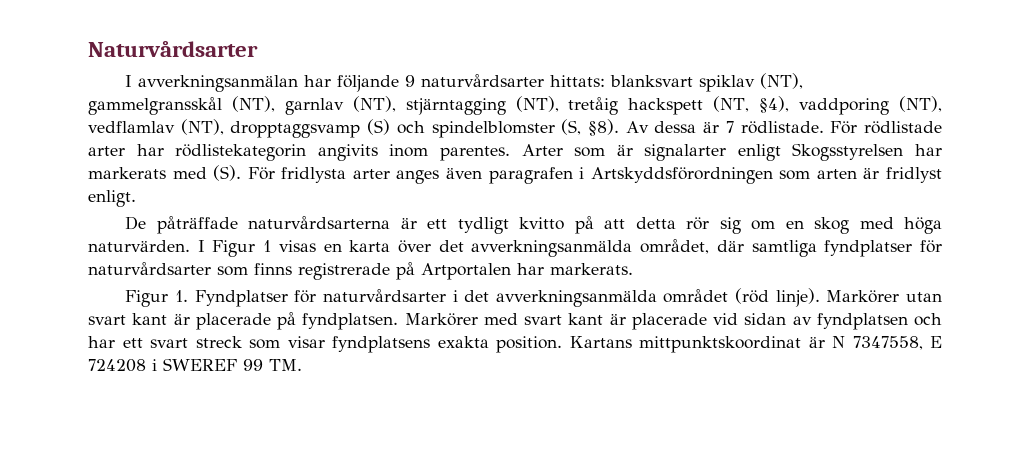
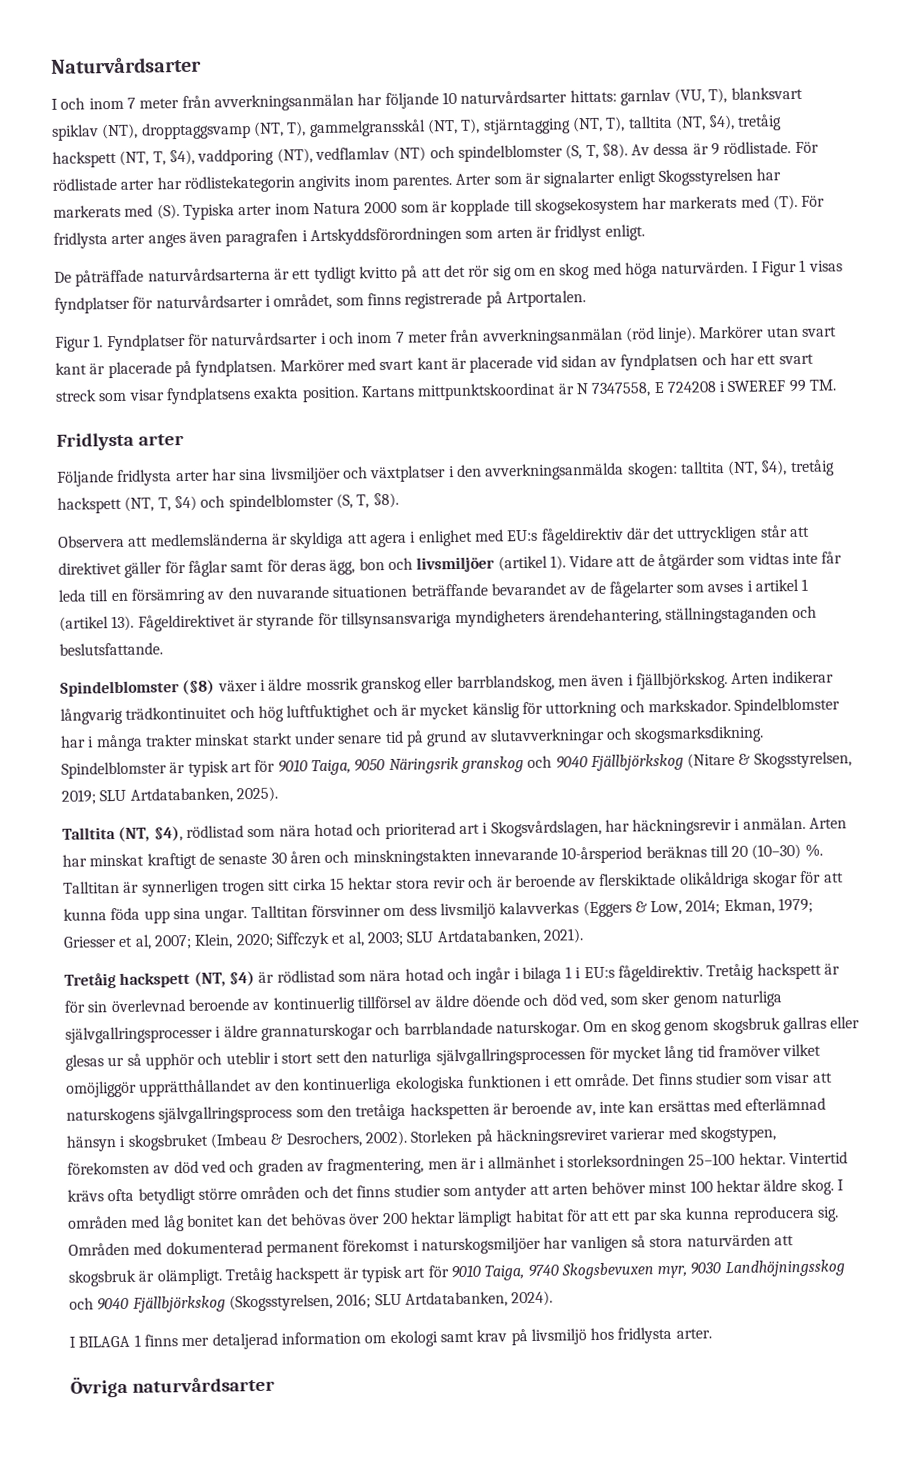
(133, 81) none -> [60,95,211,110] och inom 7 meter från
[405,75,416,87] 9 -> [441,91,457,105] 10
[610,73,804,92] [88,96,750,115] blanksvart spiklav (NT), gammelgransskål (NT), garnlav (NT), stjärntagging (NT), tretåig hackspett (NT, -> [619,86,803,106] [51,114,783,141] [52,150,166,168] garnlav (VU, T), blanksvart spiklav (NT), dropptaggsvamp (NT, T), gammelgransskål (NT, T), stjärntagging (NT, T), talltita (NT, §4), tretåig hackspett (NT, T,
[180,119,582,138] (NT), dropptaggsvamp (S) och spindelblomster (S, -> [393,144,599,162] (NT) och spindelblomster (S, T,
[725,121,734,133] 7 -> [711,143,721,156] 9
(242, 173) none -> [182,194,799,220] Typiska arter inom Natura 2000 som är kopplade till skogsekosystem har markerats med (T).
[635,217,676,229] detta -> [443,264,466,278] det
[323,239,817,257] en karta över det avverkningsanmälda området, där samtliga -> (843, 266) none
(211, 268) none -> [264,293,333,310] i området,
[421,263,633,280] Artportalen har markerats. -> [505,290,586,308] Artportalen.
[464,289,729,307] det avverkningsanmälda området -> [328,327,623,346] och inom 7 meter från avverkningsanmälan
(302, 365) none -> [56,432,184,451] [57,459,835,487] [57,492,399,514] [58,525,811,549] [58,551,843,578] [58,578,809,605] [59,605,818,632] [59,642,163,656] [60,670,835,697] [60,697,841,725] [60,725,765,752] [61,751,852,779] [61,786,278,805] [62,816,848,842] [62,843,823,870] [63,870,844,897] [63,897,814,924] [63,928,584,950] [64,962,841,989] [64,990,783,1014] [65,1016,861,1044] [65,1043,822,1071] [66,1071,833,1098] [66,1097,827,1125] [66,1125,776,1152] [67,1151,849,1176] [67,1178,845,1205] [67,1205,840,1232] [68,1233,794,1257] [68,1259,845,1287] [69,1290,554,1313] [69,1326,712,1350] [70,1375,275,1398] // Fridlysta arter // Följande fridlysta arter har sina livsmiljöer och växtplatser i den avverkningsanmälda skogen: talltita (NT, §4), tretåig hackspett (NT, T, §4) och spindelblomster (S, T, §8). // Observera att medlemsländerna är skyldiga att agera i enlighet med EU:s fågeldirektiv där det uttryckligen står att direktivet gäller för fåglar samt för deras ägg, bon och livsmiljöer (artikel 1). Vidare att de åtgärder som vidtas inte får leda till en försämring av den nuvarande situationen beträffande bevarandet av de fågelarter som avses i artikel 1 (artikel 13). Fågeldirektivet är styrande för tillsynsansvariga myndigheters ärendehantering, ställningstaganden och beslutsfattande. // Spindelblomster (§8) växer i äldre mossrik granskog eller barrblandskog, men även i fjällbjörkskog. Arten indikerar långvarig trädkontinuitet och hög luftfuktighet och är mycket känslig för uttorkning och markskador. Spindelblomster har i många trakter minskat starkt under senare tid på grund av slutavverkningar och skogsmarksdikning. Spindelblomster är typisk art för 9010 Taiga, 9050 Näringsrik granskog och 9040 Fjällbjörkskog (Nitare & Skogsstyrelsen, 2019; SLU Artdatabanken, 2025). // Talltita (NT, §4), rödlistad som nära hotad och prioriterad art i Skogsvårdslagen, har häckningsrevir i anmälan. Arten har minskat kraftigt de senaste 30 åren och minskningstakten innevarande 10-årsperiod beräknas till 20 (10–30) %. Talltitan är synnerligen trogen sitt cirka 15 hektar stora revir och är beroende av flerskiktade olikåldriga skogar för att kunna föda upp sina ungar. Talltitan försvinner om dess livsmiljö kalavverkas (Eggers & Low, 2014; Ekman, 1979; Griesser et al, 2007; Klein, 2020; Siffczyk et al, 2003; SLU Artdatabanken, 2021). // Tretåig hackspett (NT, §4) är rödlistad som nära hotad och ingår i bilaga 1 i EU:s fågeldirektiv. Tretåig hackspett är för sin överlevnad beroende av kontinuerlig tillförsel av äldre döende och död ved, som sker genom naturliga självgallringsprocesser i äldre grannaturskogar och barrblandade naturskogar. Om en skog genom skogsbruk gallras eller glesas ur så upphör och uteblir i stort sett den naturliga självgallringsprocessen för mycket lång tid framöver vilket omöjliggör upprätthållandet av den kontinuerliga ekologiska funktionen i ett område. Det finns studier som visar att naturskogens självgallringsprocess som den tretåiga hackspetten är beroende av, inte kan ersättas med efterlämnad hänsyn i skogsbruket (Imbeau & Desrochers, 2002). Storleken på häckningsreviret varierar med skogstypen, förekomsten av död ved och graden av fragmentering, men är i allmänhet i storleksordningen 25–100 hektar. Vintertid krävs ofta betydligt större områden och det finns studier som antyder att arten behöver minst 100 hektar äldre skog. I områden med låg bonitet kan det behövas över 200 hektar lämpligt habitat för att ett par ska kunna reproducera sig. Områden med dokumenterad permanent förekomst i naturskogsmiljöer har vanligen så stora naturvärden att skogsbruk är olämpligt. Tretåig hackspett är typisk art för 9010 Taiga, 9740 Skogsbevuxen myr, 9030 Landhöjningsskog och 9040 Fjällbjörkskog (Skogsstyrelsen, 2016; SLU Artdatabanken, 2024). // I BILAGA 1 finns mer detaljerad information om ekologi samt krav på livsmiljö hos fridlysta arter. // Övriga naturvårdsarter

